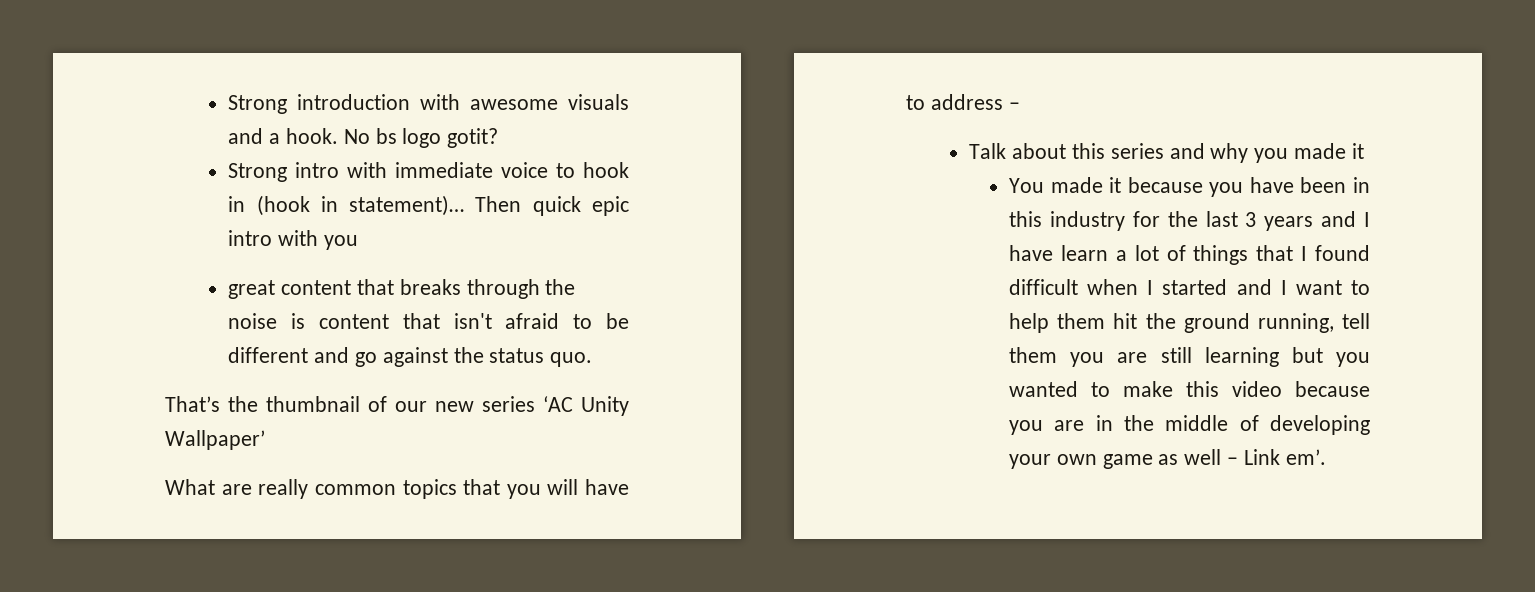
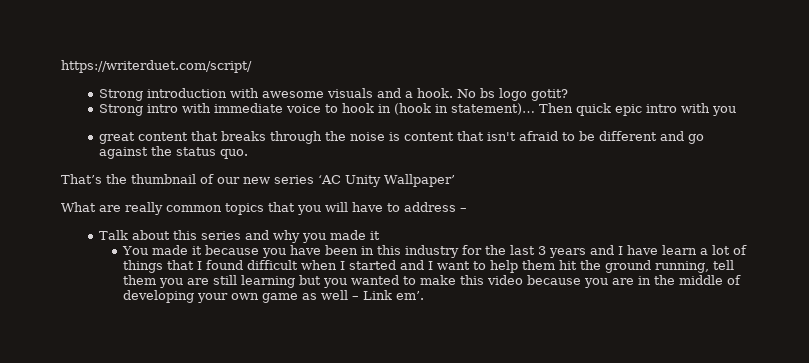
(228, 104) none -> [61,60,252,73] https://writerduet.com/script/ //

